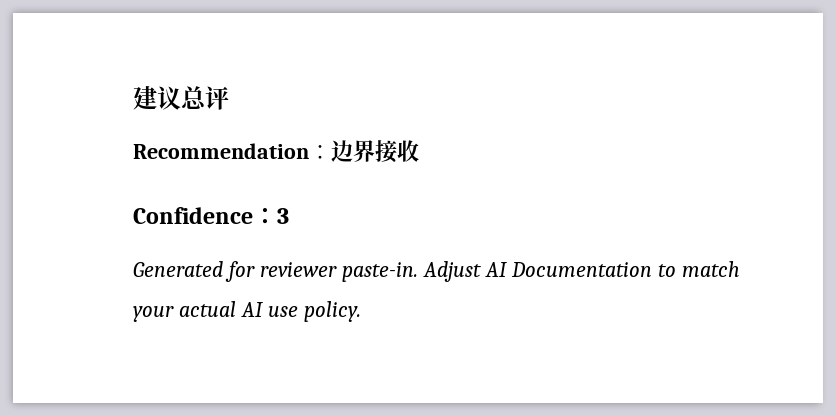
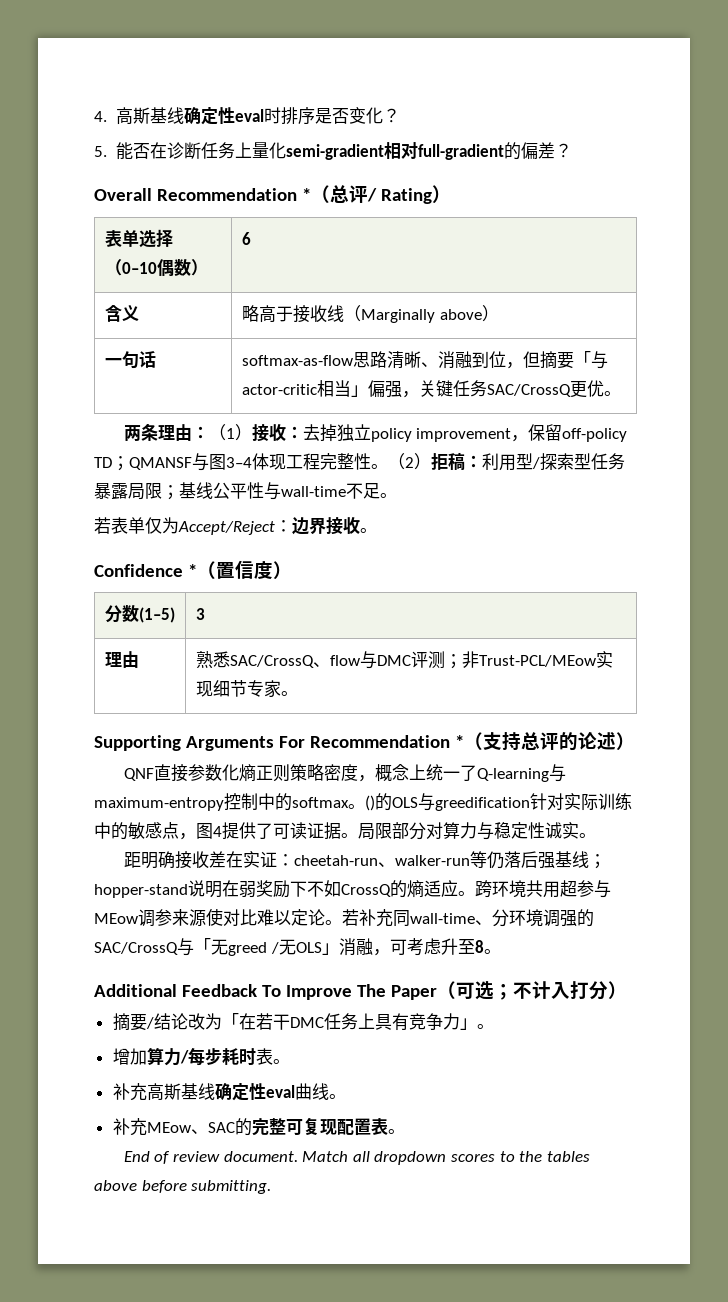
[133,86,229,110] [133,143,309,159] 建议总评 // Recommendation -> [94,107,400,125] [94,142,572,160] [94,185,451,204] [104,229,173,248] [104,259,208,277] [241,232,251,245] [104,305,139,322] [241,305,499,323] [104,351,156,369] [241,351,608,369] [241,380,621,398] [123,423,628,442] [94,452,625,471] [94,482,397,500] [94,517,275,535] 4.高斯基线确定性eval时排序是否变化？ // 5.能否在诊断任务上量化semi-gradient相对full-gradient的偏差？ // Overall Recommendation *（总评/ Rating） // 表单选择（0–10偶数） | 6 // 含义 | 略高于接收线（Marginally above） // 一句话 | softmax-as-flow思路清晰、消融到位，但摘要「与actor-critic相当」偏强，关键任务SAC/CrossQ更优。 // 两条理由：（1）接收：去掉独立policy improvement，保留off-policy TD；QMANSF与图3–4体现工程完整性。（2）拒稿：利用型/探索型任务暴露局限；基线公平性与wall-time不足。 // 若表单仅为Accept/Reject
(419, 151) none -> [360,528,377,533] 。
[253,208,289,224] [133,261,740,282] [133,301,361,322] ：3 // Generated for reviewer paste-in. Adjust AI Documentation to match your actual AI use policy. -> [187,560,292,579] [104,605,175,623] [195,608,205,620] [104,651,139,668] [195,651,613,669] [195,680,298,698] [94,732,635,751] [123,764,566,782] [94,793,632,811] [94,822,596,840] [123,851,606,869] [94,880,611,898] [94,908,594,927] [94,938,501,956] [94,981,627,1000] [112,1013,494,1031] [112,1047,290,1066] [112,1083,346,1101] [112,1117,405,1136] [123,1151,590,1165] [94,1180,272,1194] *（置信度） // 分数(1–5) | 3 // 理由 | 熟悉SAC/CrossQ、flow与DMC评测；非Trust-PCL/MEow实现细节专家。 // Supporting Arguments For Recommendation *（支持总评的论述） // QNF直接参数化熵正则策略密度，概念上统一了Q-learning与maximum-entropy控制中的softmax。()的OLS与greedification针对实际训练中的敏感点，图4提供了可读证据。局限部分对算力与稳定性诚实。 // 距明确接收差在实证：cheetah-run、walker-run等仍落后强基线；hopper-stand说明在弱奖励下不如CrossQ的熵适应。跨环境共用超参与MEow调参来源使对比难以定论。若补充同wall-time、分环境调强的SAC/CrossQ与「无greed /无OLS」消融，可考虑升至8。 // Additional Feedback To Improve The Paper（可选；不计入打分） // 摘要/结论改为「在若干DMC任务上具有竞争力」。 // 增加算力/每步耗时表。 // 补充高斯基线确定性eval曲线。 // 补充MEow、SAC的完整可复现配置表。 // End of review document. Match all dropdown scores to the tables above before submitting.

